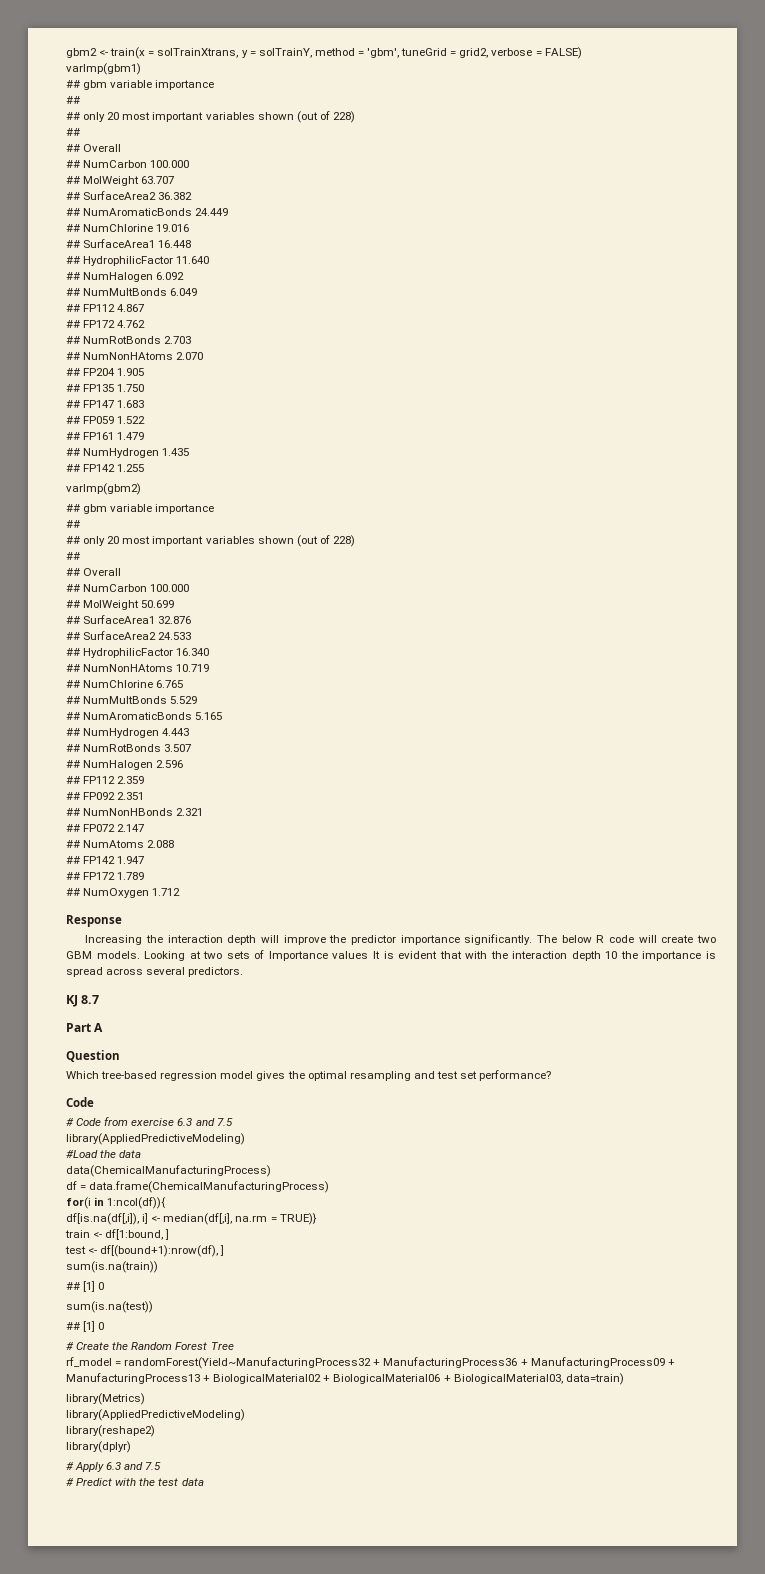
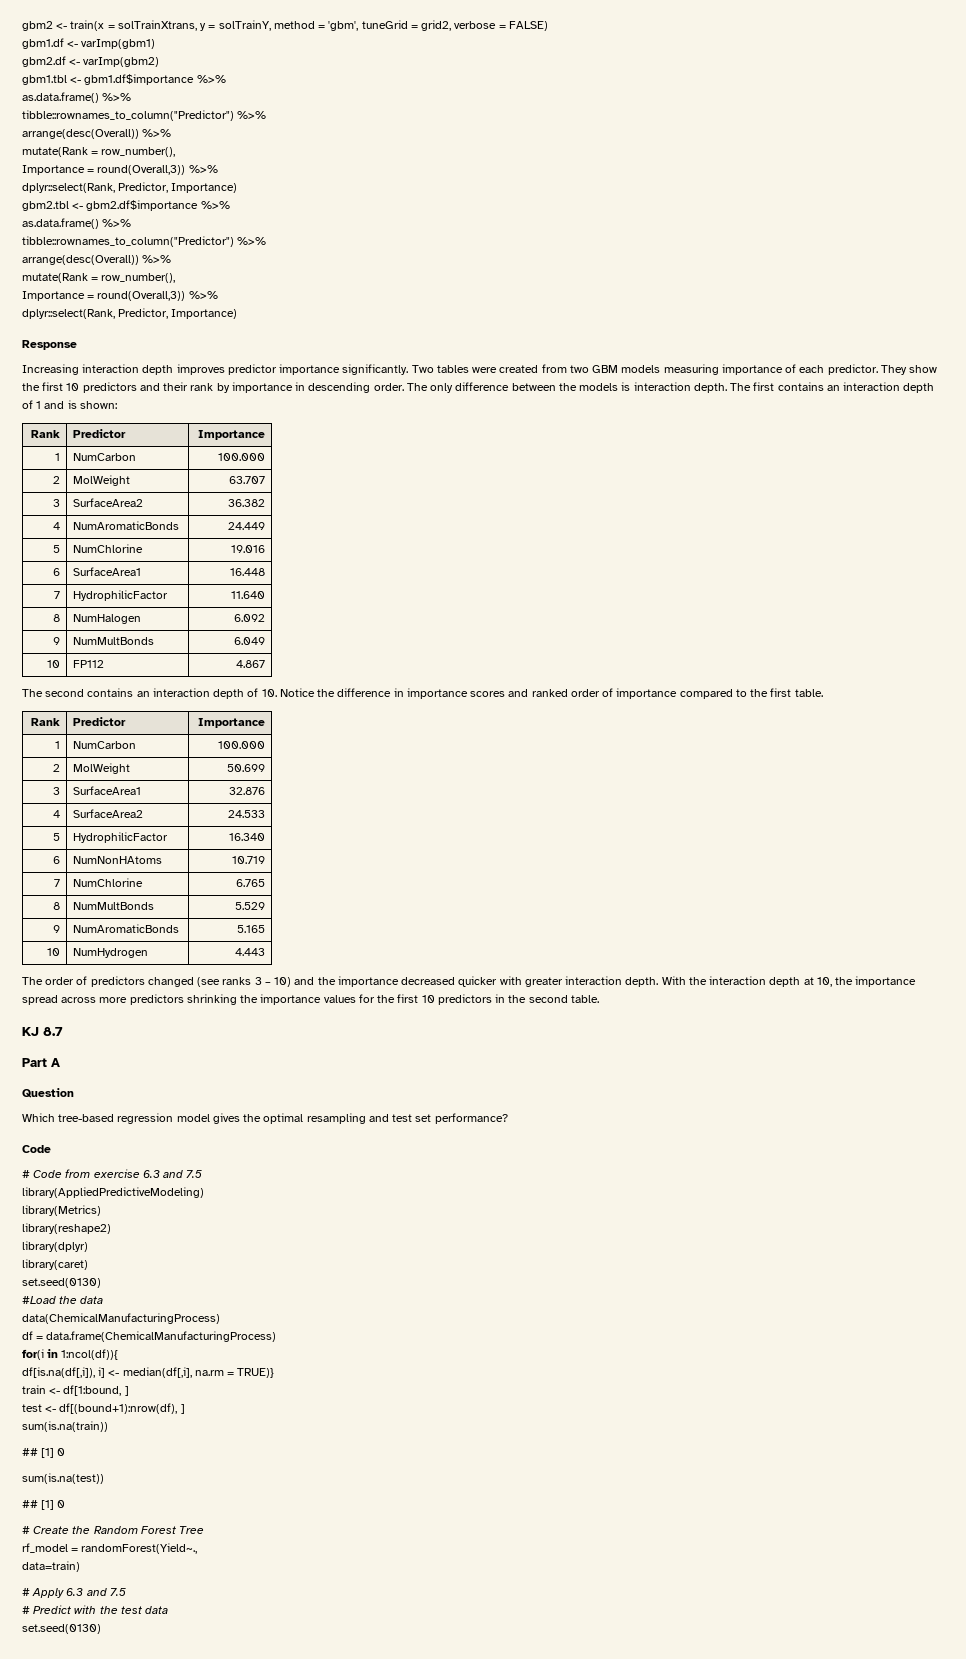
(582, 53) none -> [22,38,79,49] gbm1.df <-
[66,80,215,90] [66,96,80,104] [66,111,355,123] [66,128,80,136] [66,144,122,152] [66,160,190,168] [66,176,175,186] [66,191,193,200] [66,208,229,216] [66,224,190,232] [66,239,192,248] [66,256,210,266] [66,272,185,282] [66,288,198,296] [66,304,145,312] [66,320,146,328] [66,336,192,344] [66,352,204,360] [66,368,145,376] [66,384,145,392] [66,400,145,408] [66,416,146,424] [66,432,145,440] [66,448,190,458] [66,464,145,472] [66,483,141,495] [66,504,215,514] [66,520,80,528] [66,535,355,547] [66,552,80,560] [66,568,122,576] [66,584,190,592] [66,600,175,610] [66,615,192,624] [66,631,192,640] [66,648,210,658] [66,664,210,672] [66,680,184,688] [66,696,198,704] [66,712,223,720] [66,728,190,738] [66,744,192,752] [66,760,184,770] [66,776,145,784] [66,792,145,800] [66,808,204,816] [66,824,145,832] [66,840,175,848] [66,856,145,864] [66,872,145,880] [66,888,181,898] [66,915,122,927] [85,934,716,945] [66,950,716,961] ## gbm variable importance // ## // ## only 20 most important variables shown (out of 228) // ## // ## Overall // ## NumCarbon 100.000 // ## MolWeight 63.707 // ## SurfaceArea2 36.382 // ## NumAromaticBonds 24.449 // ## NumChlorine 19.016 // ## SurfaceArea1 16.448 // ## HydrophilicFactor 11.640 // ## NumHalogen 6.092 // ## NumMultBonds 6.049 // ## FP112 4.867 // ## FP172 4.762 // ## NumRotBonds 2.703 // ## NumNonHAtoms 2.070 // ## FP204 1.905 // ## FP135 1.750 // ## FP147 1.683 // ## FP059 1.522 // ## FP161 1.479 // ## NumHydrogen 1.435 // ## FP142 1.255 // varImp(gbm2) // ## gbm variable importance // ## // ## only 20 most important variables shown (out of 228) // ## // ## Overall // ## NumCarbon 100.000 // ## MolWeight 50.699 // ## SurfaceArea1 32.876 // ## SurfaceArea2 24.533 // ## HydrophilicFactor 16.340 // ## NumNonHAtoms 10.719 // ## NumChlorine 6.765 // ## NumMultBonds 5.529 // ## NumAromaticBonds 5.165 // ## NumHydrogen 4.443 // ## NumRotBonds 3.507 // ## NumHalogen 2.596 // ## FP112 2.359 // ## FP092 2.351 // ## NumNonHBonds 2.321 // ## FP072 2.147 // ## NumAtoms 2.088 // ## FP142 1.947 // ## FP172 1.789 // ## NumOxygen 1.712 // Response // Increasing the interaction depth will improve the predictor importance significantly. The below R code will create two GBM models. Looking at two sets of Importance values It is evident that with the interaction depth 10 the importance is -> [22,56,160,67] [22,74,226,85] [22,92,132,103] [22,110,267,121] [22,129,172,139] [22,147,176,157] [22,165,218,175] [22,182,238,193] [22,200,230,211] [22,218,132,229] [22,236,267,247] [22,255,172,265] [22,273,176,283] [22,291,218,301] [22,308,238,319] [22,340,77,350] [22,364,938,375] [22,382,935,393] [22,400,117,409] [30,430,60,438] [73,429,127,438] [197,430,265,440] [54,453,60,461] [73,453,137,461] [217,453,265,461] [52,476,60,484] [73,475,131,486] [228,476,265,484] [52,499,60,507] [73,498,144,507] [227,499,265,507] [52,522,60,530] [73,521,180,530] [227,522,265,530] [52,545,60,553] [73,544,144,553] [230,545,265,553] [52,568,60,576] [73,567,142,576] [229,568,265,576] [53,591,60,599] [73,590,169,601] [230,591,265,599] [52,614,60,622] [73,614,142,624] [233,614,265,622] [52,637,60,645] [73,637,155,645] [233,637,265,645] [46,660,60,668] [73,660,105,668] [235,660,265,668] [22,688,823,699] [30,718,60,726] [73,717,127,726] [197,718,265,728] [54,741,60,749] [73,741,137,749] [217,741,265,749] [52,764,60,772] [73,763,131,774] [226,764,265,772] [52,787,60,795] [73,786,142,795] [228,787,265,795] [52,810,60,818] [73,809,144,818] [227,810,265,818] [52,833,60,841] [73,832,169,843] [228,833,265,841] [52,856,60,864] [73,856,163,864] [231,856,265,864] [53,879,60,887] [73,878,144,887] [235,879,265,887] [52,902,60,910] [73,902,155,910] [234,902,265,910] [52,925,60,933] [73,924,180,933] [236,925,265,933] [46,948,60,956] [73,948,149,958] [234,948,265,956] [22,976,917,987] gbm2.df <- varImp(gbm2) // gbm1.tbl <- gbm1.df$importance %>% // as.data.frame() %>% // tibble::rownames_to_column("Predictor") %>% // arrange(desc(Overall)) %>% // mutate(Rank = row_number(), // Importance = round(Overall,3)) %>% // dplyr::select(Rank, Predictor, Importance) // gbm2.tbl <- gbm2.df$importance %>% // as.data.frame() %>% // tibble::rownames_to_column("Predictor") %>% // arrange(desc(Overall)) %>% // mutate(Rank = row_number(), // Importance = round(Overall,3)) %>% // dplyr::select(Rank, Predictor, Importance) // Response // Increasing interaction depth improves predictor importance significantly. Two tables were created from two GBM models measuring importance of each predictor. They show the first 10 predictors and their rank by importance in descending order. The only difference between the models is interaction depth. The first contains an interaction depth of 1 and is shown: // Rank | Predictor | Importance // 1 | NumCarbon | 100.000 // 2 | MolWeight | 63.707 // 3 | SurfaceArea2 | 36.382 // 4 | NumAromaticBonds | 24.449 // 5 | NumChlorine | 19.016 // 6 | SurfaceArea1 | 16.448 // 7 | HydrophilicFactor | 11.640 // 8 | NumHalogen | 6.092 // 9 | NumMultBonds | 6.049 // 10 | FP112 | 4.867 // The second contains an interaction depth of 10. Notice the difference in importance scores and ranked order of importance compared to the first table. // Rank | Predictor | Importance // 1 | NumCarbon | 100.000 // 2 | MolWeight | 50.699 // 3 | SurfaceArea1 | 32.876 // 4 | SurfaceArea2 | 24.533 // 5 | HydrophilicFactor | 16.340 // 6 | NumNonHAtoms | 10.719 // 7 | NumChlorine | 6.765 // 8 | NumMultBonds | 5.529 // 9 | NumAromaticBonds | 5.165 // 10 | NumHydrogen | 4.443 // The order of predictors changed (see ranks 3 – 10) and the importance decreased quicker with greater interaction depth. With the interaction depth at 10, the importance
[146,967,244,977] several predictors. -> [99,994,599,1005] more predictors shrinking the importance values for the first 10 predictors in the second table.
(245, 1139) none -> [22,1205,101,1216] [22,1223,111,1234] [22,1241,88,1252] [22,1259,88,1270] [22,1278,101,1288] // library(Metrics) // library(reshape2) // library(dplyr) // library(caret) // set.seed(0130)
[124,1357,675,1369] [66,1373,624,1385] [66,1393,145,1405] [66,1409,245,1421] [66,1425,155,1437] [66,1441,131,1453] randomForest(Yield~ManufacturingProcess32 + ManufacturingProcess36 + ManufacturingProcess09 + ManufacturingProcess13 + BiologicalMaterial02 + BiologicalMaterial06 + BiologicalMaterial03, data=train) // library(Metrics) // library(AppliedPredictiveModeling) // library(reshape2) // library(dplyr) -> [81,1543,198,1554] [22,1561,80,1572] randomForest(Yield~., // data=train)
(204, 1482) none -> [22,1624,101,1634] // set.seed(0130)

